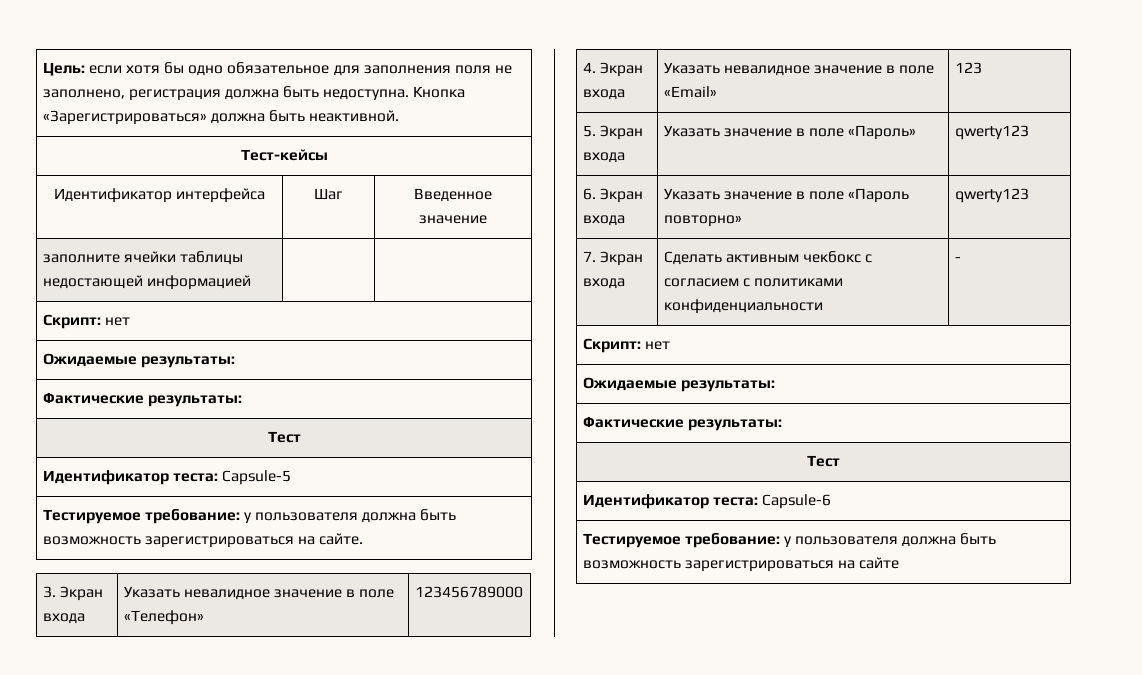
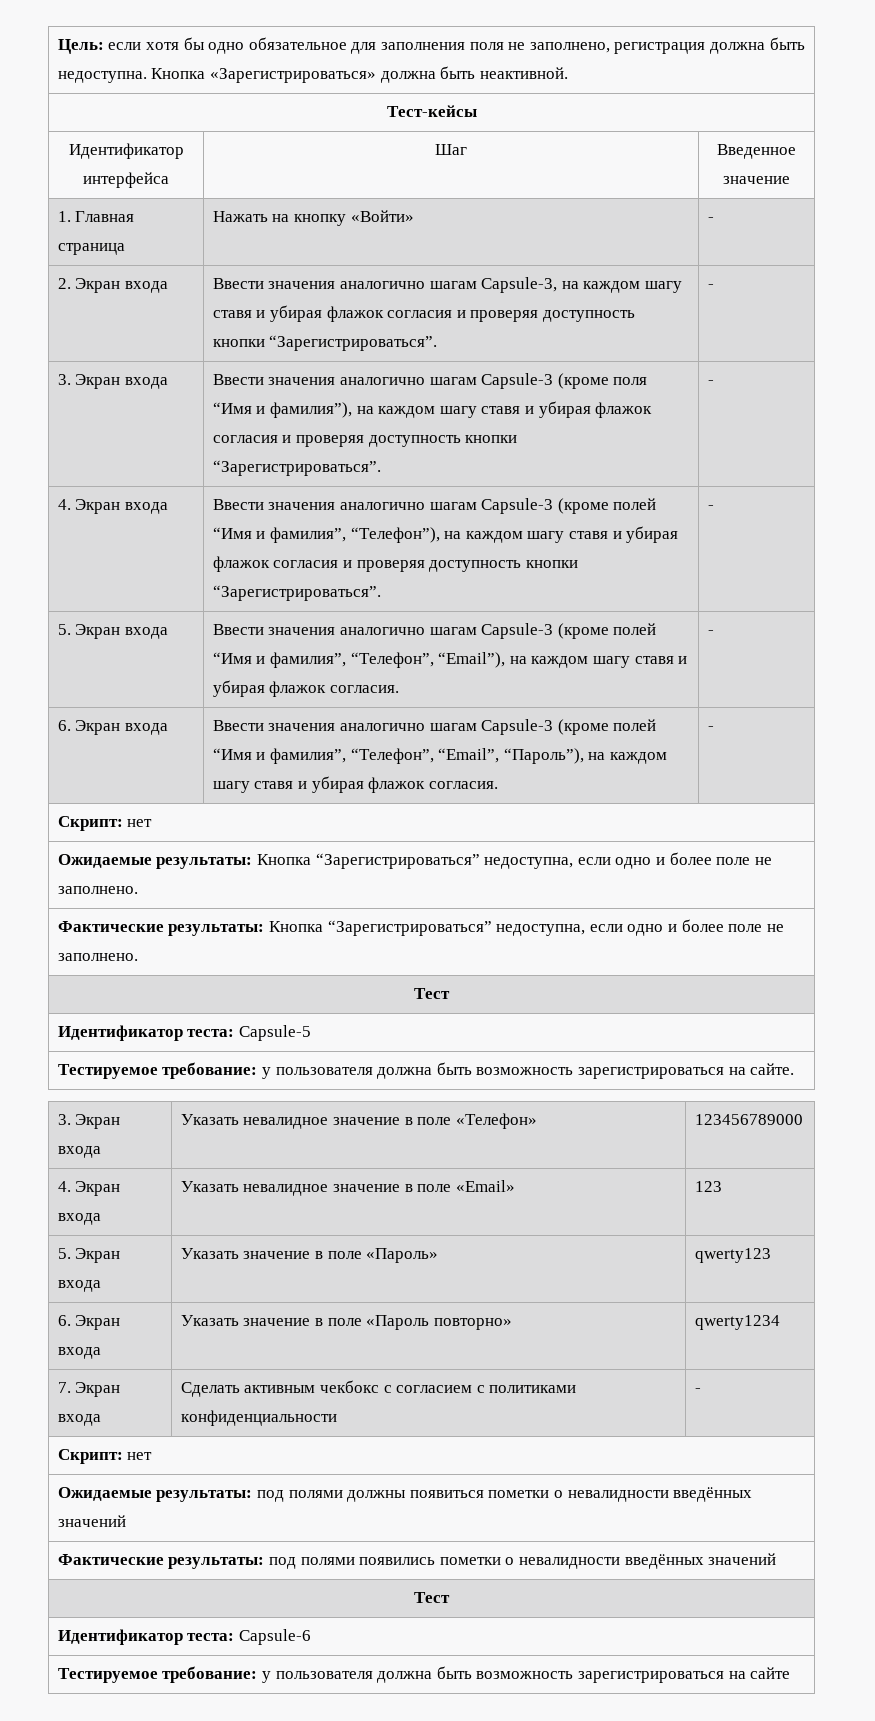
[42,251,243,265] [42,275,251,290] [42,314,130,329] [42,353,235,368] [42,392,242,407] заполните ячейки таблицы недостающей информацией | | // Скрипт: нет // Ожидаемые результаты: // Фактические результаты: -> [57,211,135,222] [57,243,125,255] [212,210,414,226] [707,217,714,222] [57,278,169,293] [212,277,682,293] [212,305,635,322] [212,335,438,351] [707,284,714,289] [57,374,169,389] [212,373,648,389] [212,401,653,418] [212,435,518,447] [212,460,381,476] [707,380,714,385] [57,499,169,514] [212,498,657,514] [212,526,679,543] [212,556,578,572] [212,585,381,601] [707,505,714,510] [57,624,169,639] [212,623,657,639] [212,652,688,668] [212,680,400,697] [707,630,714,635] [57,720,169,735] [212,719,657,735] [212,748,667,764] [212,776,498,793] [707,726,714,731] [57,816,153,831] [57,852,772,869] [57,886,138,894] [57,919,784,936] [57,953,138,961] 1. Главная страница | Нажать на кнопку «Войти» | - // 2. Экран входа | Ввести значения аналогично шагам Capsule-3, на каждом шагу ставя и убирая флажок согласия и проверяя доступность кнопки “Зарегистрироваться”. | - // 3. Экран входа | Ввести значения аналогично шагам Capsule-3 (кроме поля “Имя и фамилия”), на каждом шагу ставя и убирая флажок согласия и проверяя доступность кнопки “Зарегистрироваться”. | - // 4. Экран входа | Ввести значения аналогично шагам Capsule-3 (кроме полей “Имя и фамилия”, “Телефон”), на каждом шагу ставя и убирая флажок согласия и проверяя доступность кнопки “Зарегистрироваться”. | - // 5. Экран входа | Ввести значения аналогично шагам Capsule-3 (кроме полей “Имя и фамилия”, “Телефон”, “Email”), на каждом шагу ставя и убирая флажок согласия. | - // 6. Экран входа | Ввести значения аналогично шагам Capsule-3 (кроме полей “Имя и фамилия”, “Телефон”, “Email”, “Пароль”), на каждом шагу ставя и убирая флажок согласия. | - // Скрипт: нет // Ожидаемые результаты: Кнопка “Зарегистрироваться” недоступна, если одно и более поле не заполнено. // Фактические результаты: Кнопка “Зарегистрироваться” недоступна, если одно и более поле не заполнено.
[954,188,1029,203] qwerty123 -> [694,1315,780,1330] qwerty1234
[582,416,782,431] // Фактические результаты: -> [257,1487,753,1502] [57,1515,126,1527] [57,1553,777,1569] под полями должны появиться пометки о невалидности введённых значений // Фактические результаты: под полями появились пометки о невалидности введённых значений

